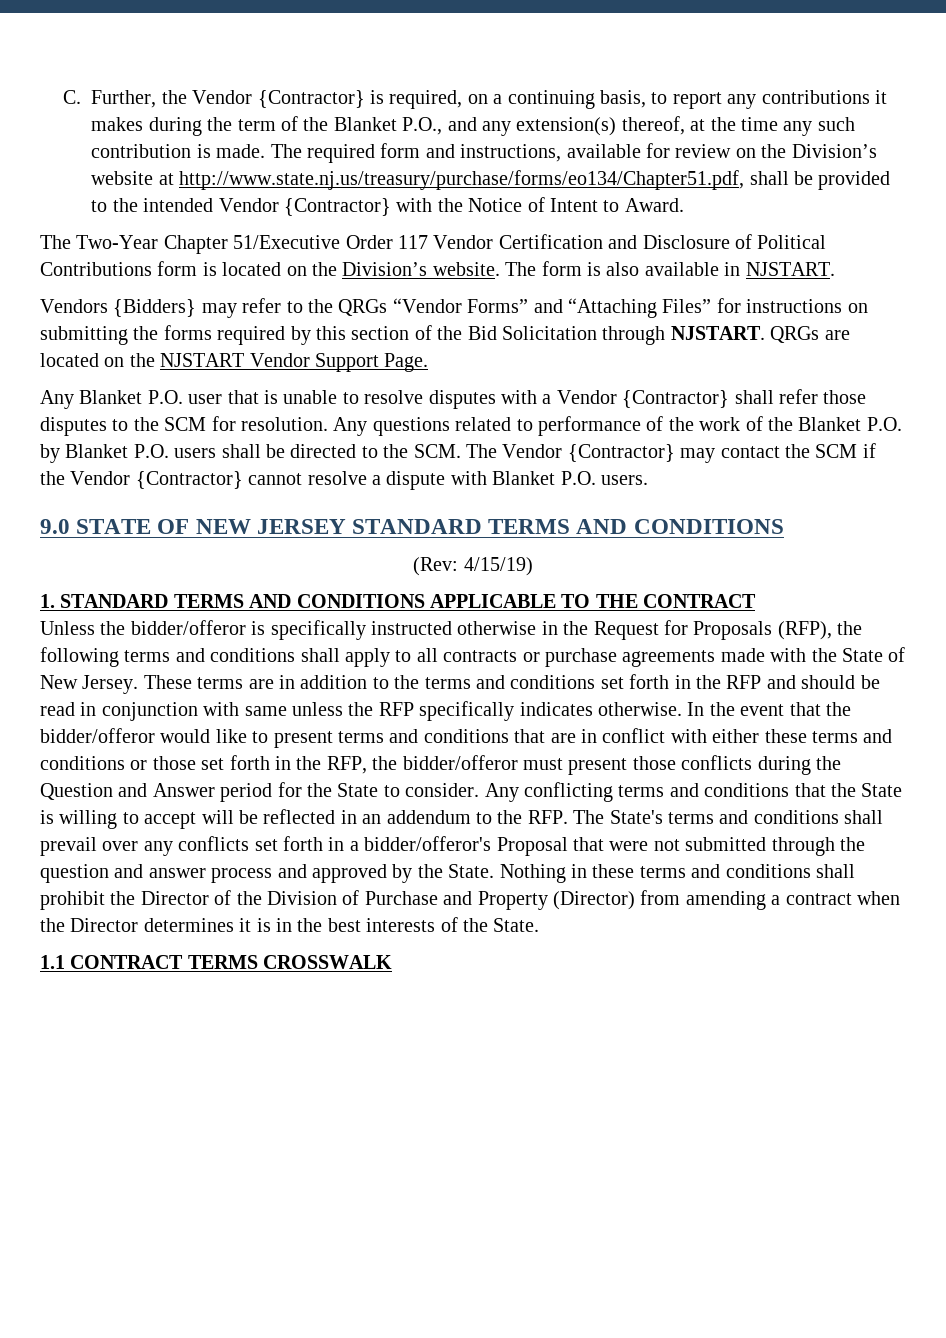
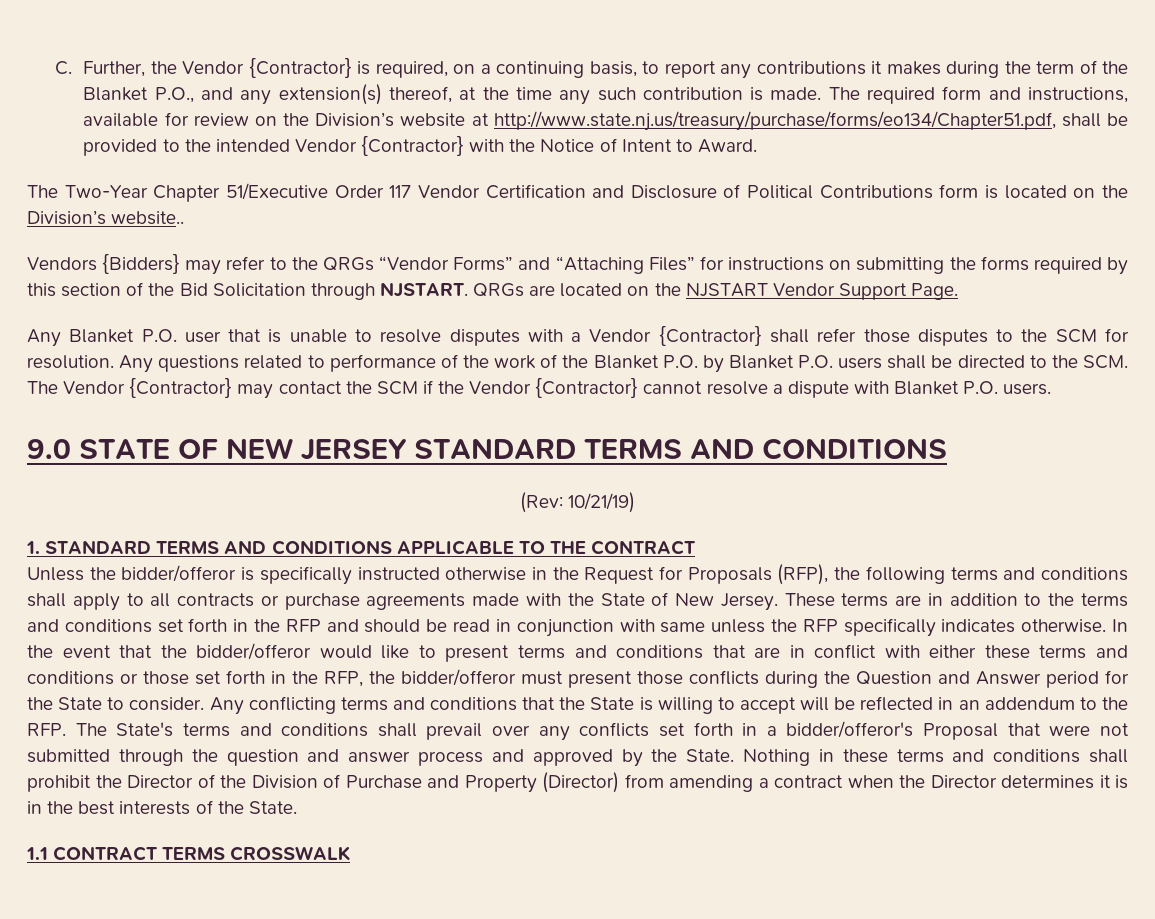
[432,261,835,276] website. The form is also available in NJSTART. -> [111,211,185,225] website..
[463,557,533,576] 4/15/19) -> [568,492,636,513] 10/21/19)

